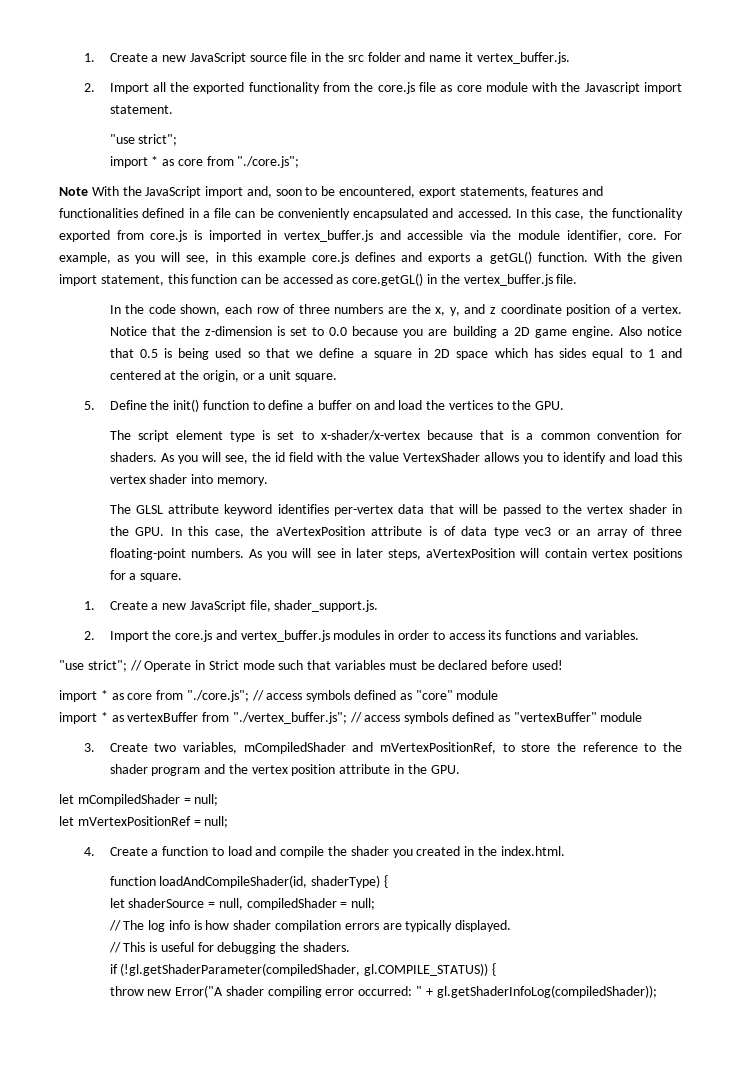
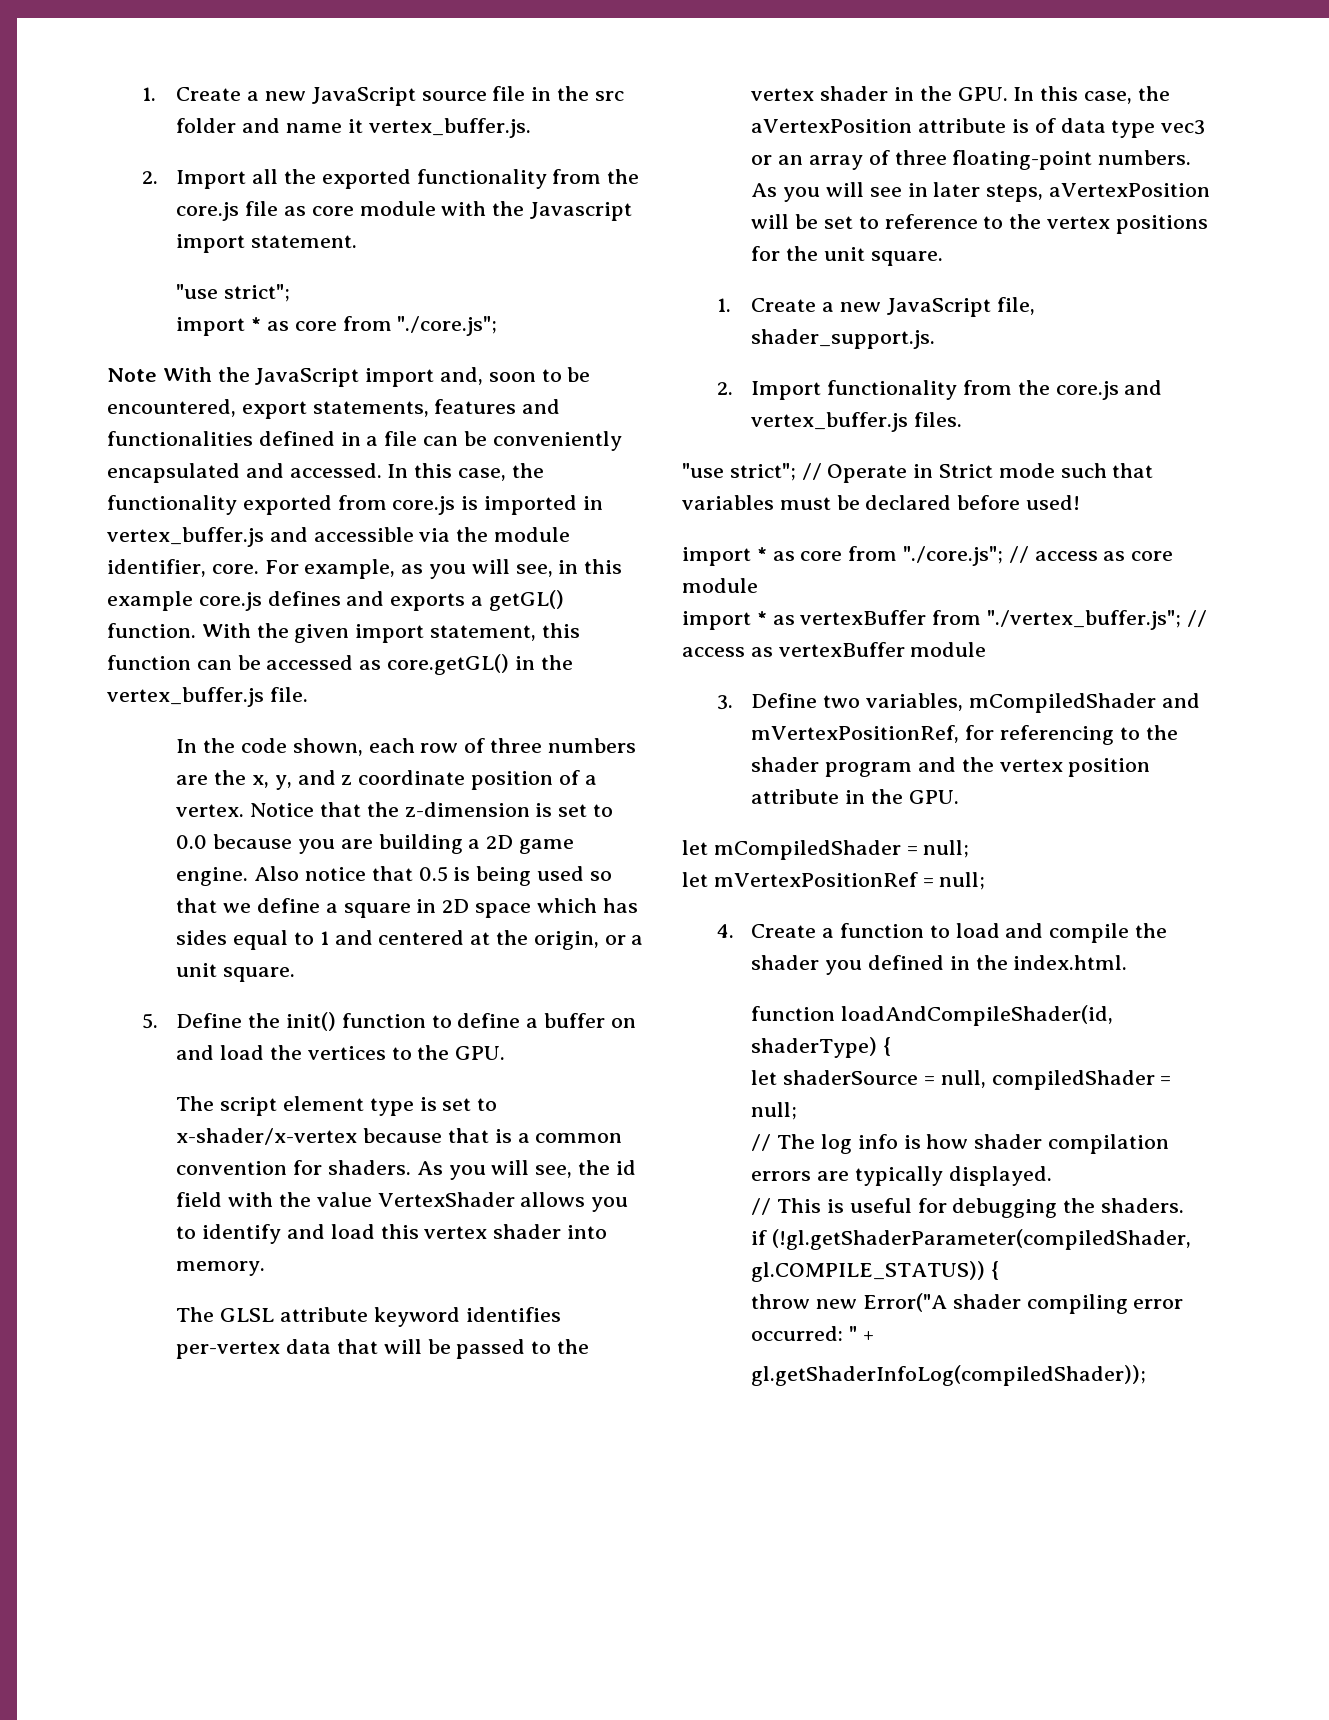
[544,548,587,558] contain -> [795,214,1042,229] be set to reference to the
[129,573,137,580] a -> [786,246,866,261] the unit
(149, 636) none -> [827,380,1013,400] functionality from
[333,630,639,640] modules in order to access its functions and variables. -> [914,412,963,427] files.
[306,690,453,702] symbols defined as "core" -> [1103,551,1174,561] as core
[404,712,597,724] symbols defined as "vertexBuffer" -> [750,642,905,657] as vertexBuffer
[109,743,148,752] Create -> [751,693,818,708] Define
[502,742,638,752] to store the reference -> [965,725,1114,745] for referencing
[416,846,461,856] created -> [868,955,945,970] defined
(433, 992) none -> (875, 1336) //

